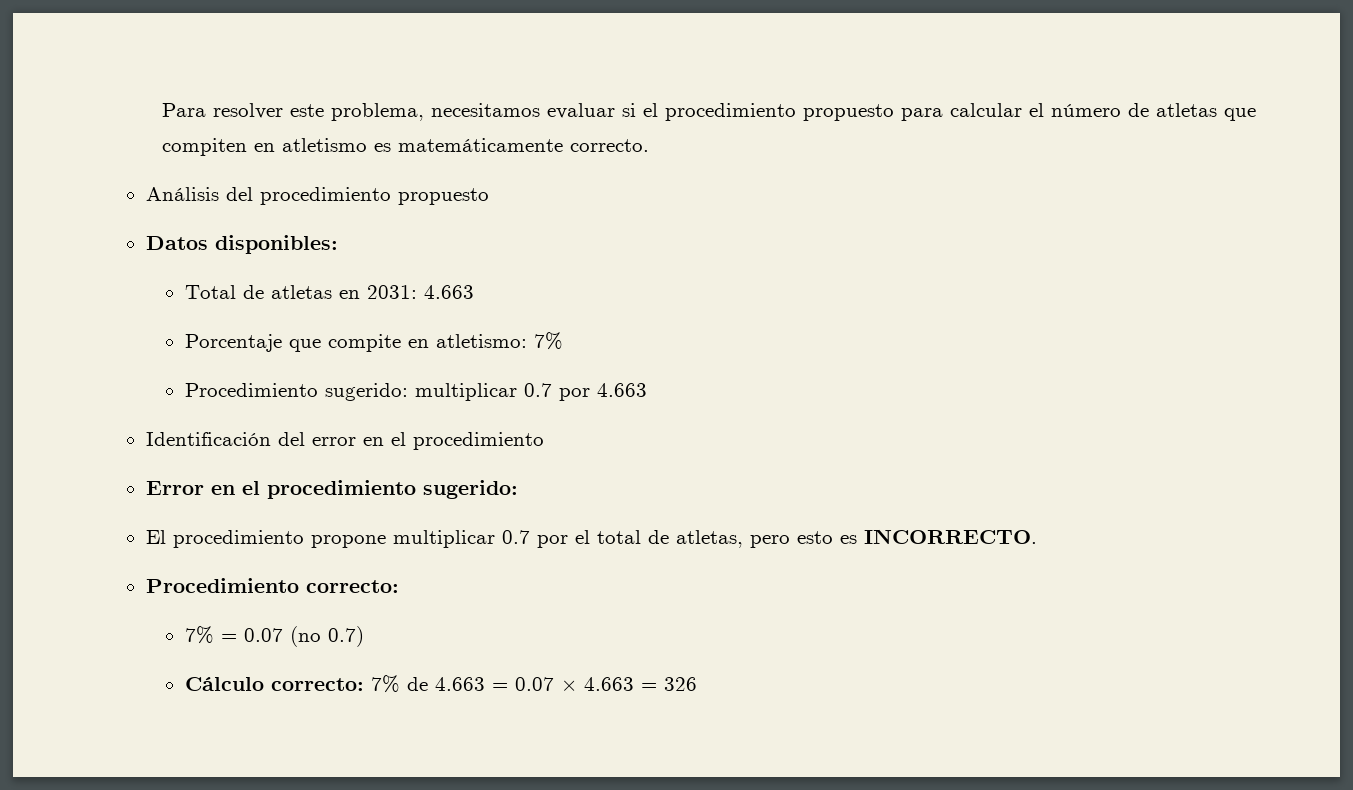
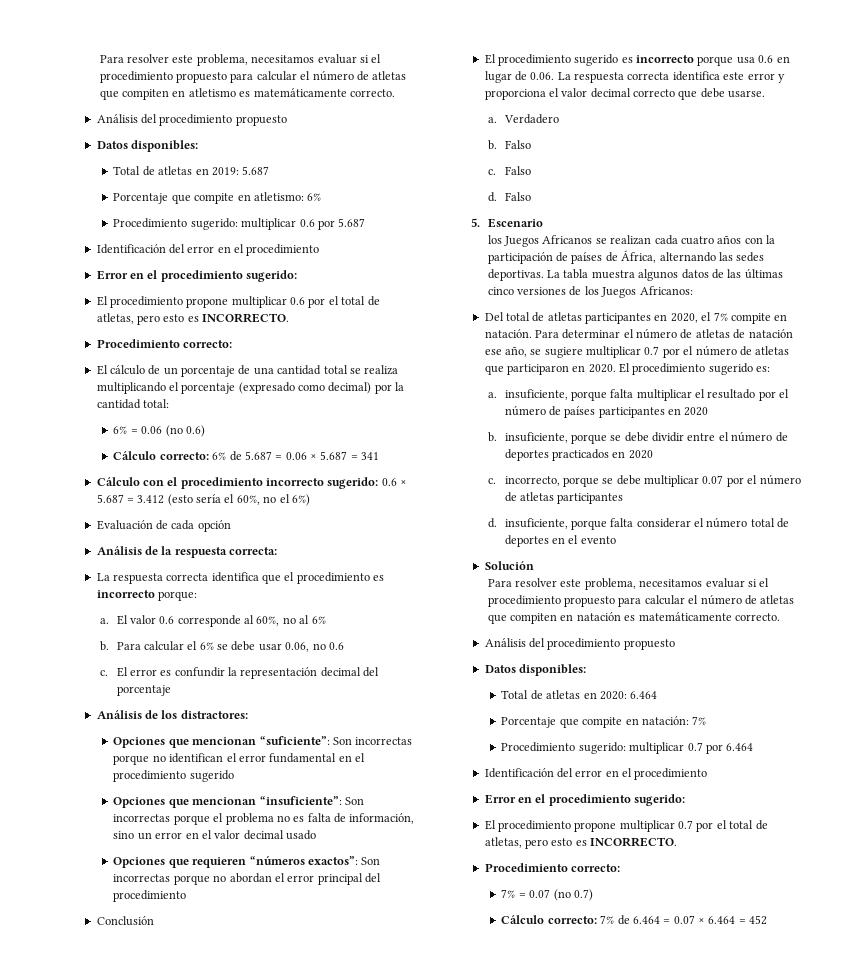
[366,285,474,299] 2031: 4.663 -> [211,166,270,176] 2019: 5.687
(527, 341) none -> [307,193,322,201] [113,218,366,230] [96,244,320,256] [96,270,298,282] [96,296,380,308] [96,313,290,325] [96,339,232,348] [96,365,399,377] [96,382,405,394] [96,399,169,409] [113,425,205,437] [113,451,380,461] [96,477,408,489] [96,494,310,506] [96,520,231,532] [96,546,278,558] [96,572,385,584] [96,590,197,601] [99,615,326,627] [99,641,344,652] [99,667,380,679] [116,685,171,696] [96,710,248,719] [113,736,413,748] [113,753,366,765] [113,770,234,782] [113,796,364,808] [113,813,415,825] [113,830,317,840] [113,856,381,868] [113,873,382,885] [113,890,187,902] [96,916,154,926] [484,54,790,66] [484,71,785,83] [484,88,766,100] [487,114,559,124] [487,140,531,150] [487,166,531,175] [487,192,531,202] [470,218,543,228] [487,235,776,247] [487,250,765,264] [487,268,783,281] [487,286,693,298] [484,312,788,324] [484,328,793,339] [484,345,790,358] [484,363,771,375] [487,389,790,401] [504,405,709,418] [487,431,788,444] [504,449,653,461] [487,474,801,487] [504,492,624,504] [487,517,790,530] [504,535,616,547] [484,561,534,570] [487,578,770,590] [487,594,795,607] [487,612,780,624] [484,638,675,650] [484,664,586,676] [501,690,658,700] [501,716,689,728] 6% // Procedimiento sugerido: multiplicar 0.6 por 5.687 // Identificación del error en el procedimiento // Error en el procedimiento sugerido: // El procedimiento propone multiplicar 0.6 por el total de atletas, pero esto es INCORRECTO. // Procedimiento correcto: // El cálculo de un porcentaje de una cantidad total se realiza multiplicando el porcentaje (expresado como decimal) por la cantidad total: // 6% = 0.06 (no 0.6) // Cálculo correcto: 6% de 5.687 = 0.06 × 5.687 = 341 // Cálculo con el procedimiento incorrecto sugerido: 0.6 × 5.687 = 3.412 (esto sería el 60%, no el 6%) // Evaluación de cada opción // Análisis de la respuesta correcta: // La respuesta correcta identifica que el procedimiento es incorrecto porque: // a. El valor 0.6 corresponde al 60%, no al 6% // b. Para calcular el 6% se debe usar 0.06, no 0.6 // c. El error es confundir la representación decimal del porcentaje // Análisis de los distractores: // Opciones que mencionan “suficiente”: Son incorrectas porque no identifican el error fundamental en el procedimiento sugerido // Opciones que mencionan “insuficiente”: Son incorrectas porque el problema no es falta de información, sino un error en el valor decimal usado // Opciones que requieren “números exactos”: Son incorrectas porque no abordan el error principal del procedimiento // Conclusión // El procedimiento sugerido es incorrecto porque usa 0.6 en lugar de 0.06. La respuesta correcta identifica este error y proporciona el valor decimal correcto que debe usarse. // a. Verdadero // b. Falso // c. Falso // d. Falso // 5. Escenario // los Juegos Africanos se realizan cada cuatro años con la participación de países de África, alternando las sedes deportivas. La tabla muestra algunos datos de las últimas cinco versiones de los Juegos Africanos: // Del total de atletas participantes en 2020, el 7% compite en natación. Para determinar el número de atletas de natación ese año, se sugiere multiplicar 0.7 por el número de atletas que participaron en 2020. El procedimiento sugerido es: // a. insuficiente, porque falta multiplicar el resultado por el número de países participantes en 2020 // b. insuficiente, porque se debe dividir entre el número de deportes practicados en 2020 // c. incorrecto, porque se debe multiplicar 0.07 por el número de atletas participantes // d. insuficiente, porque falta considerar el número total de deportes en el evento // Solución // Para resolver este problema, necesitamos evaluar si el procedimiento propuesto para calcular el número de atletas que compiten en natación es matemáticamente correcto. // Análisis del procedimiento propuesto // Datos disponibles: // Total de atletas en 2020: 6.464 // Porcentaje que compite en natación:
[596,383,647,397] 4.663 -> [726,743,754,751] 6.464
[434,677,485,691] 4.663 -> [632,916,660,924] 6.464
[583,677,697,691] 4.663 = 326 -> [708,915,768,925] 6.464 = 452

